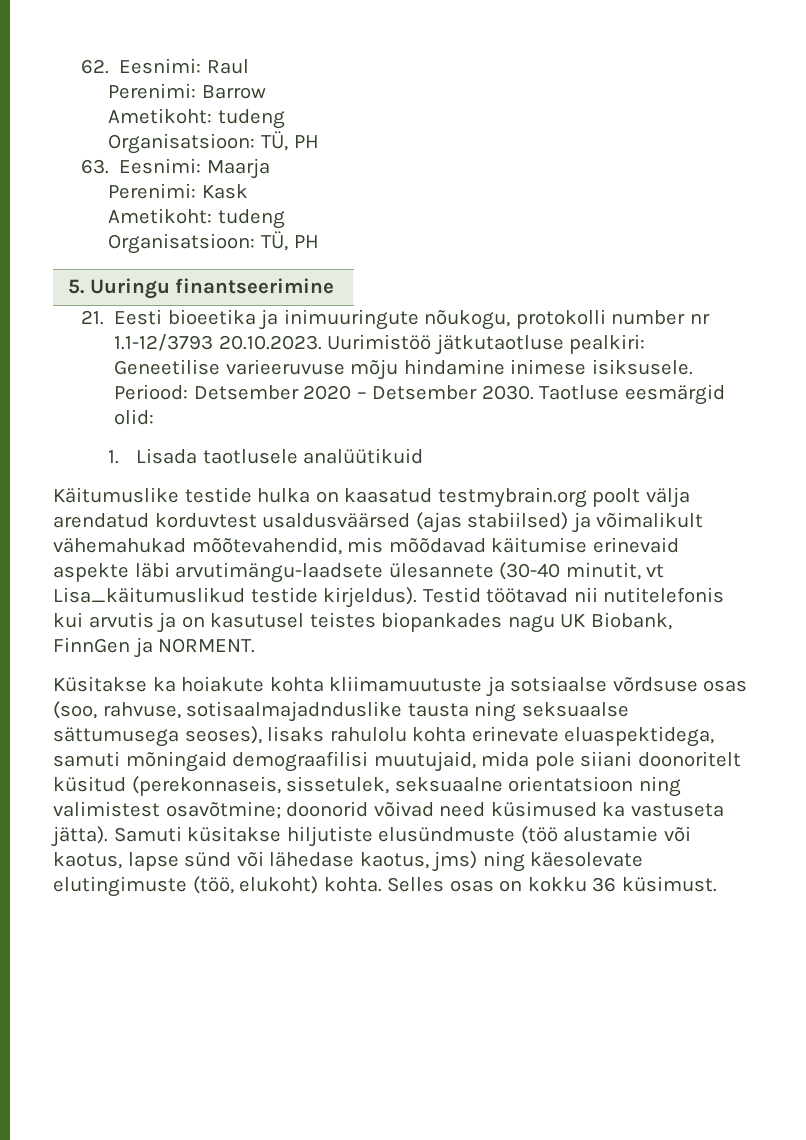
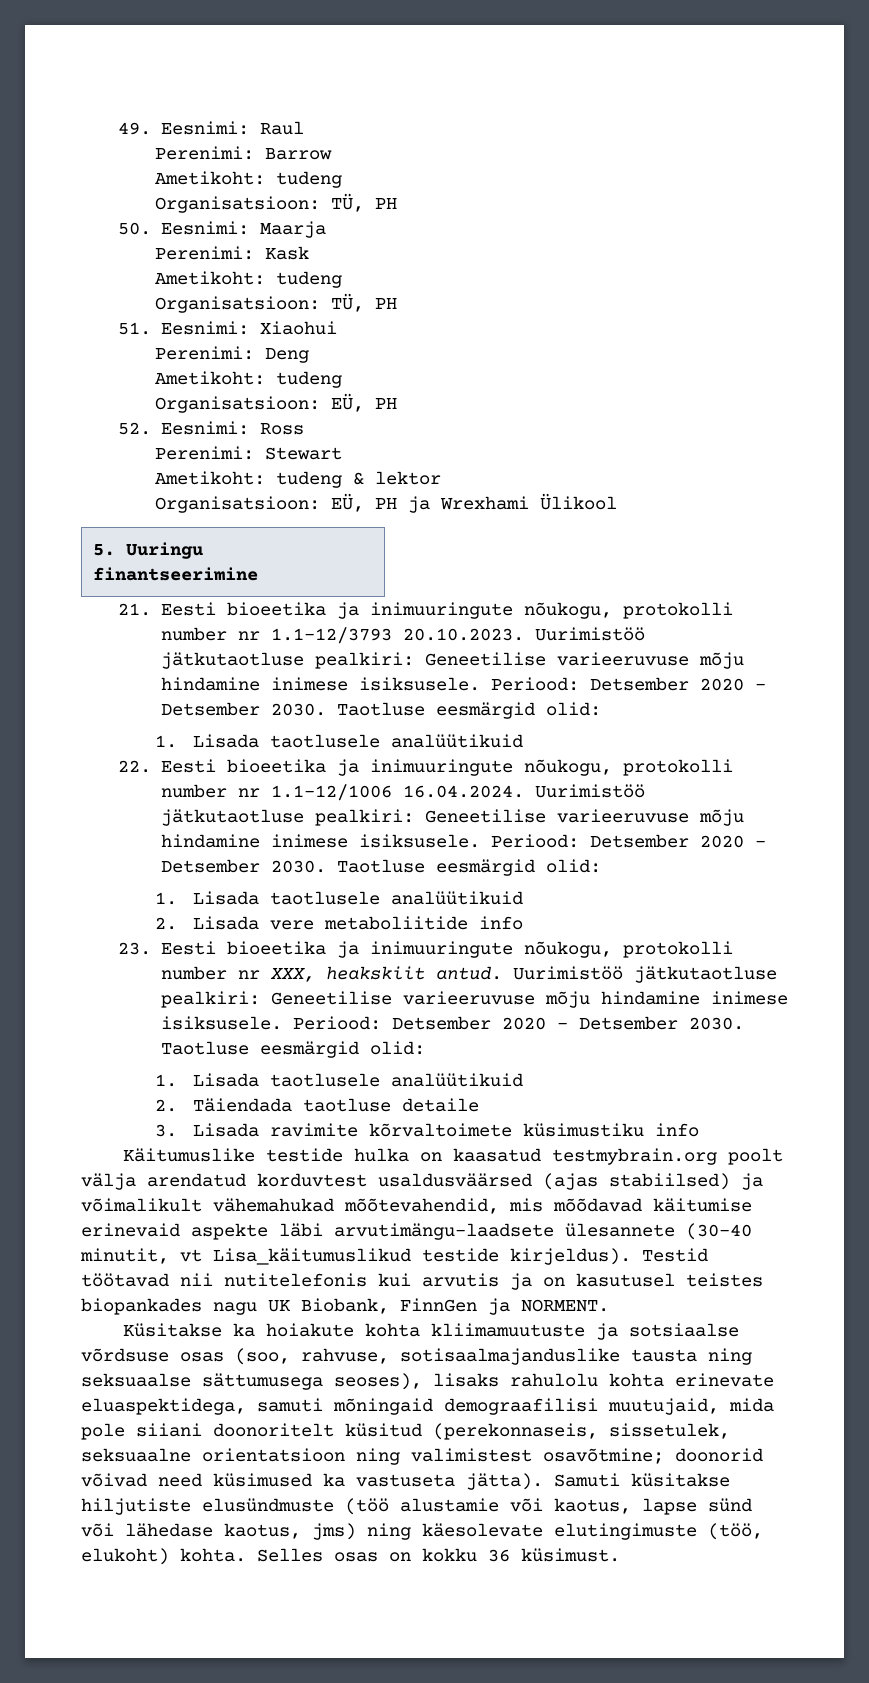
[80,59,109,74] 62. -> [118,122,152,135] 49.
[80,159,109,174] 63. -> [118,222,152,235] 50.
(319, 241) none -> [118,321,337,335] [155,346,310,363] [155,371,343,388] [155,393,398,413] [118,421,304,435] [155,446,343,460] [155,471,442,488] [155,493,618,513] // 51. Eesnimi: Xiaohui // Perenimi: Deng // Ametikoht: tudeng // Organisatsioon: EÜ, PH // 52. Eesnimi: Ross // Perenimi: Stewart // Ametikoht: tudeng & lektor // Organisatsioon: EÜ, PH ja Wrexhami Ülikool
(424, 456) none -> [118,759,733,776] [160,784,645,801] [160,809,744,826] [160,834,766,848] [160,859,601,876] [155,891,523,905] [155,916,523,930] [118,941,733,958] [160,966,777,983] [160,991,788,1008] [160,1016,744,1030] [160,1041,425,1058] [155,1073,523,1087] [155,1098,479,1112] [155,1123,699,1137] // 22. Eesti bioeetika ja inimuuringute nõukogu, protokolli number nr 1.1-12/1006 16.04.2024. Uurimistöö jätkutaotluse pealkiri: Geneetilise varieeruvuse mõju hindamine inimese isiksusele. Periood: Detsember 2020 – Detsember 2030. Taotluse eesmärgid olid: // 1. Lisada taotlusele analüütikuid // 2. Lisada vere metaboliitide info // 23. Eesti bioeetika ja inimuuringute nõukogu, protokolli number nr XXX, heakskiit antud. Uurimistöö jätkutaotluse pealkiri: Geneetilise varieeruvuse mõju hindamine inimese isiksusele. Periood: Detsember 2020 – Detsember 2030. Taotluse eesmärgid olid: // 1. Lisada taotlusele analüütikuid // 2. Täiendada taotluse detaile // 3. Lisada ravimite kõrvaltoimete küsimustiku info
[186,701,403,722] sotisaalmajadnduslike -> [400,1348,620,1365] sotisaalmajanduslike

